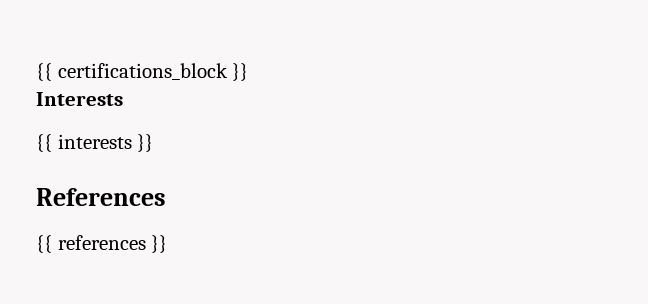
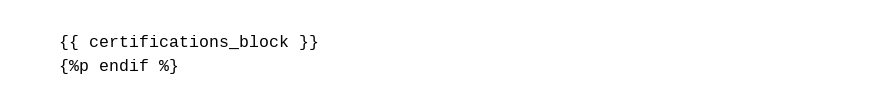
[36,92,123,106] [36,134,154,152] [36,188,166,206] [36,235,168,253] Interests // {{ interests }} // References // {{ references }} -> [59,59,179,74] {%p endif %}

